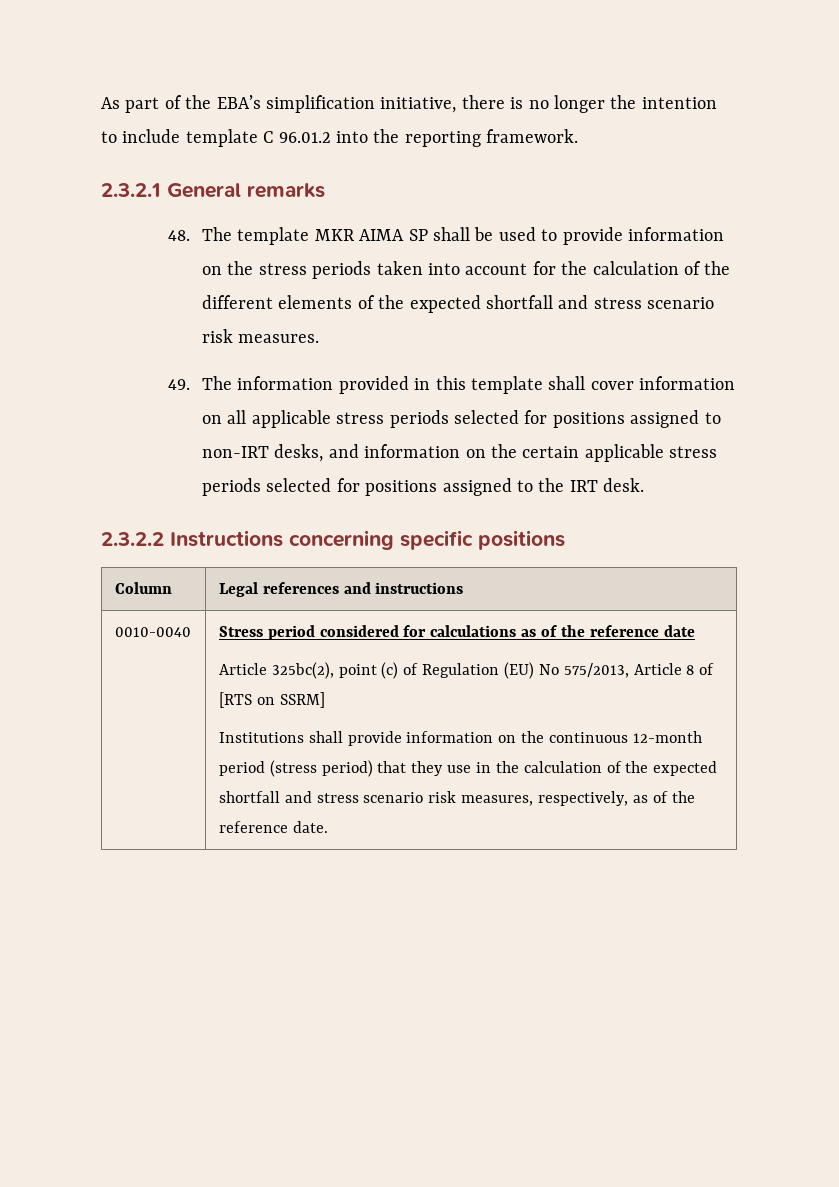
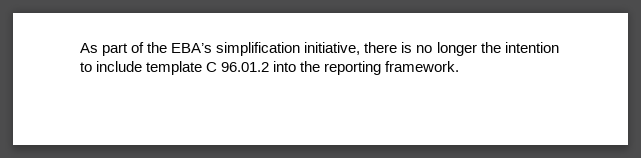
[101,183,325,198] [168,227,724,245] [201,261,731,279] [201,295,715,313] [201,329,320,343] [168,376,736,394] [201,410,721,428] [201,444,718,462] [201,478,645,496] [101,530,565,550] [114,582,172,594] [218,582,464,597] [114,627,191,637] [218,625,695,640] [218,662,715,679] [218,692,325,708] [218,731,702,746] [218,760,718,777] [218,791,695,806] [218,821,328,833] // 2.3.2.1 General remarks // 48. The template MKR AIMA SP shall be used to provide information on the stress periods taken into account for the calculation of the different elements of the expected shortfall and stress scenario risk measures. // 49. The information provided in this template shall cover information on all applicable stress periods selected for positions assigned to non-IRT desks, and information on the certain applicable stress periods selected for positions assigned to the IRT desk. // 2.3.2.2 Instructions concerning specific positions // Column | Legal references and instructions // 0010-0040 | Stress period considered for calculations as of the reference date // Article 325bc(2), point (c) of Regulation (EU) No 575/2013, Article 8 of [RTS on SSRM] // Institutions shall provide information on the continuous 12-month period (stress period) that they use in the calculation of the expected shortfall and stress scenario risk measures, respectively, as of the reference date. -> (460, 66) none

